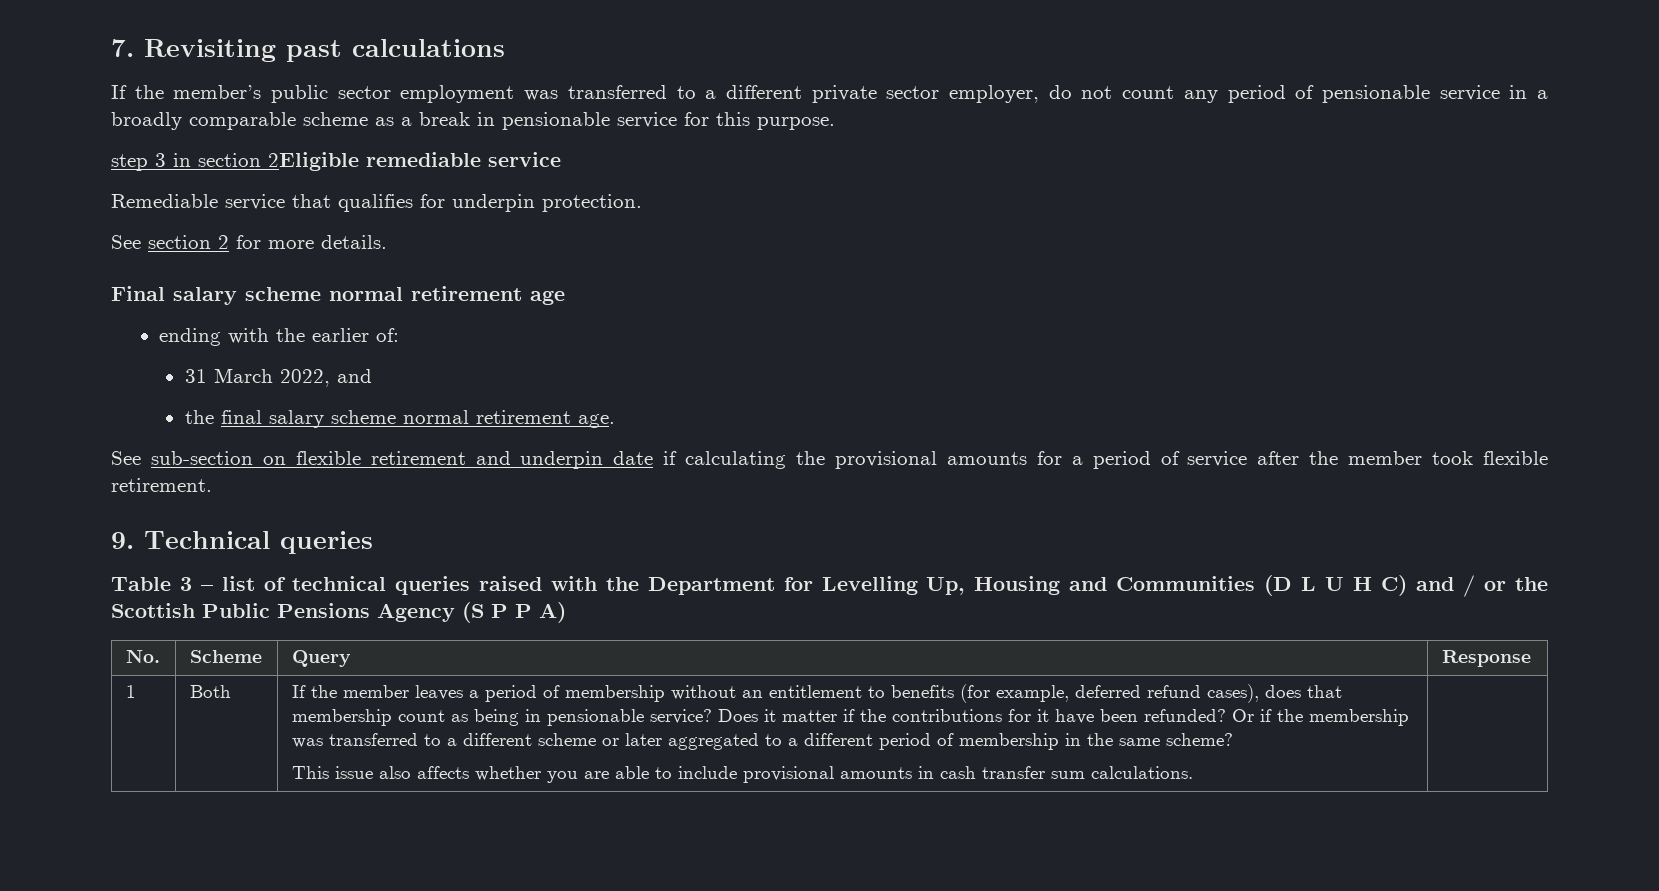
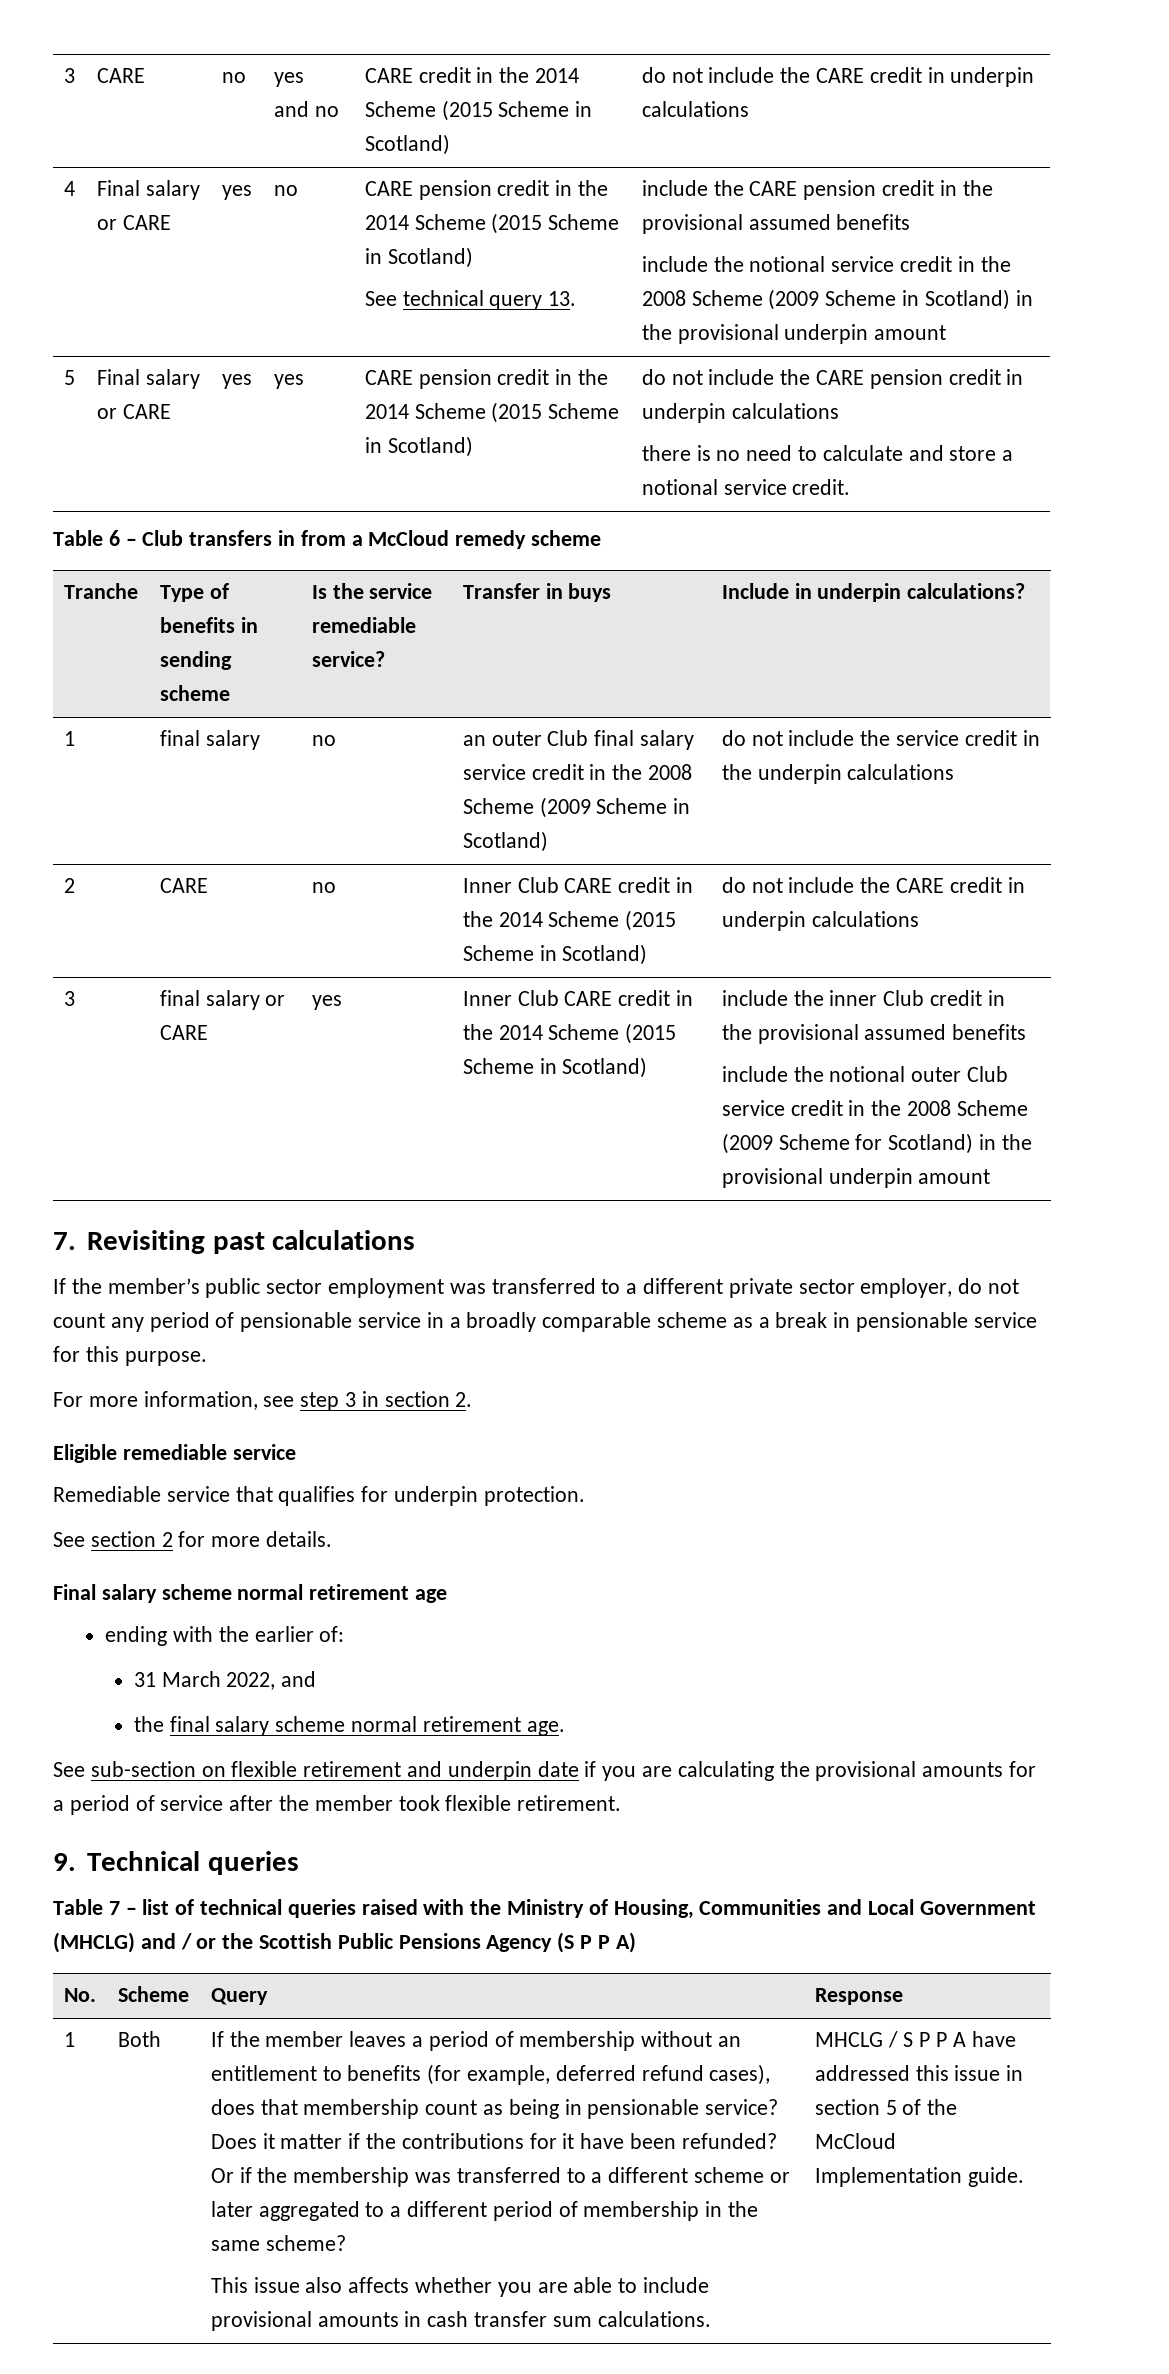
(111, 48) none -> [63,68,75,83] [96,68,145,83] [221,72,246,83] [273,72,304,87] [273,101,339,117] [364,67,579,83] [364,100,593,121] [364,134,450,155] [641,67,1035,87] [641,101,749,117] [63,181,75,196] [96,180,200,200] [96,215,171,230] [221,185,252,200] [273,185,298,196] [364,180,608,200] [364,213,620,234] [364,247,473,268] [364,290,577,310] [641,180,993,200] [641,214,911,234] [641,256,1011,272] [641,289,1033,310] [641,324,947,344] [63,370,75,385] [96,369,200,389] [96,404,171,419] [221,374,252,389] [273,374,304,389] [364,369,608,389] [364,402,620,423] [364,436,473,457] [641,369,1024,389] [641,403,839,423] [641,445,1014,461] [641,479,851,495] [53,530,602,549] [63,583,138,599] [159,583,229,602] [159,617,258,633] [159,651,232,670] [159,685,230,701] [311,583,433,599] [311,617,416,633] [311,651,385,667] [462,583,612,602] [721,583,1026,602] [63,731,75,746] [159,730,260,750] [311,735,336,746] [462,730,694,750] [462,764,692,780] [462,797,691,818] [462,831,548,852] [721,730,1040,746] [721,764,955,784] [63,878,75,893] [159,878,208,893] [311,882,336,893] [462,877,693,893] [462,910,677,931] [462,944,648,965] [721,877,1025,893] [721,911,919,931] [63,991,75,1006] [159,990,286,1010] [159,1025,208,1040] [311,995,342,1010] [462,990,693,1006] [462,1023,677,1044] [462,1057,648,1078] [721,990,1005,1006] [721,1024,1027,1044] [721,1066,1008,1082] [721,1100,1028,1116] [721,1133,1032,1154] [721,1168,991,1188] 3 | CARE | no | yes and no | CARE credit in the 2014 Scheme (2015 Scheme in Scotland) | do not include the CARE credit in underpin calculations // 4 | Final salary or CARE | yes | no | CARE pension credit in the 2014 Scheme (2015 Scheme in Scotland) // See technical query 13. | include the CARE pension credit in the provisional assumed benefits // include the notional service credit in the 2008 Scheme (2009 Scheme in Scotland) in the provisional underpin amount // 5 | Final salary or CARE | yes | yes | CARE pension credit in the 2014 Scheme (2015 Scheme in Scotland) | do not include the CARE pension credit in underpin calculations // there is no need to calculate and store a notional service credit. // Table 6 – Club transfers in from a McCloud remedy scheme // Tranche | Type of benefits in sending scheme | Is the service remediable service? | Transfer in buys | Include in underpin calculations? // 1 | final salary | no | an outer Club final salary service credit in the 2008 Scheme (2009 Scheme in Scotland) | do not include the service credit in the underpin calculations // 2 | CARE | no | Inner Club CARE credit in the 2014 Scheme (2015 Scheme in Scotland) | do not include the CARE credit in underpin calculations // 3 | final salary or CARE | yes | Inner Club CARE credit in the 2014 Scheme (2015 Scheme in Scotland) | include the inner Club credit in the provisional assumed benefits // include the notional outer Club service credit in the 2008 Scheme (2009 Scheme for Scotland) in the provisional underpin amount //
(835, 123) none -> [53,1391,295,1410] For more information, see
[268,152,359,171] 2Eligible -> [455,1392,473,1407] [53,1444,117,1463] 2. // Eligible
(678, 458) none -> [602,1766,673,1781] you are
[179,577,192,591] 3 -> [108,1901,120,1915] 7
[647,575,1408,596] Department for Levelling Up, Housing and Communities (D L U H C) -> [507,1899,1036,1919] [53,1932,135,1953] Ministry of Housing, Communities and Local Government (MHCLG)
(1193, 772) none -> [814,2031,1016,2048] [814,2065,1024,2081] [814,2099,958,2115] [814,2133,896,2149] [814,2167,1024,2187] MHCLG / S P P A have addressed this issue in section 5 of the McCloud Implementation guide.

